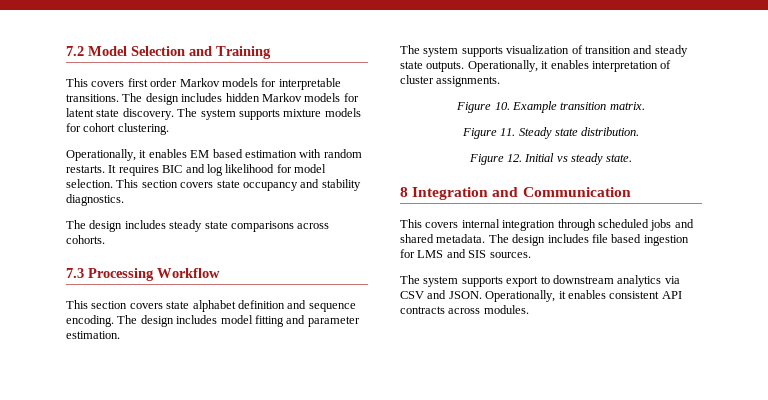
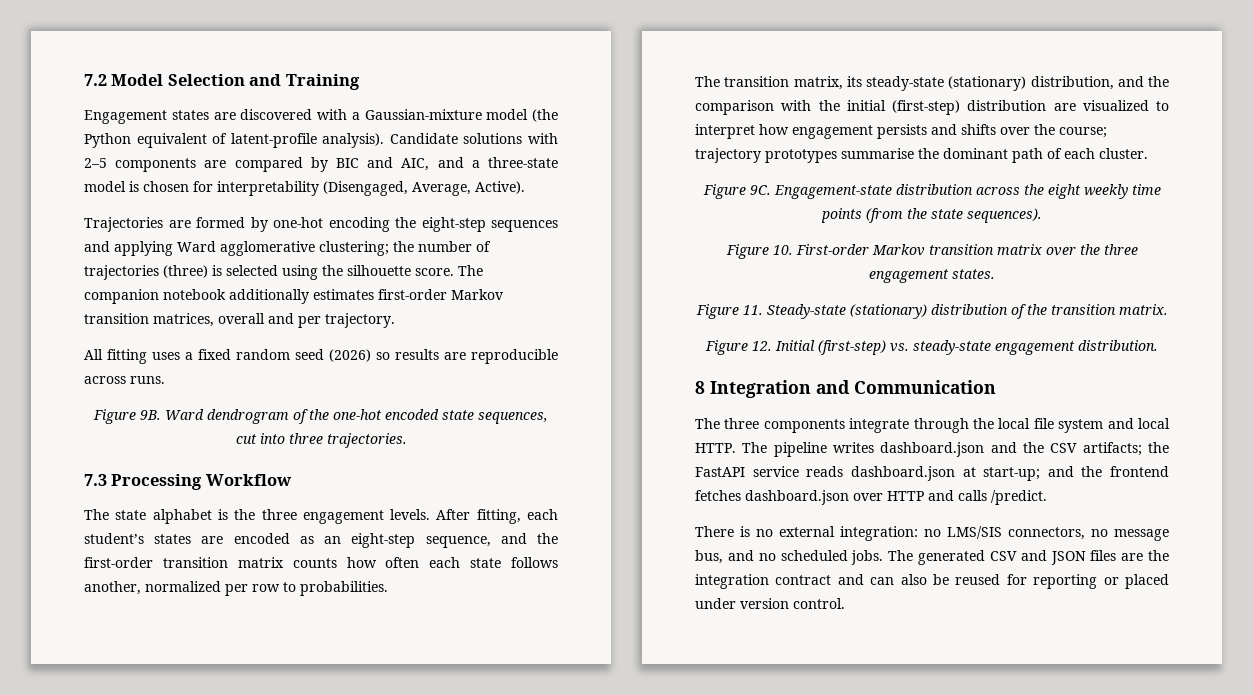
[66,78,341,90] [66,93,359,105] [66,108,361,120] [66,123,169,135] [66,149,362,161] [66,164,326,176] [66,179,361,191] [66,194,124,206] [66,220,330,232] [66,235,105,244] [66,268,220,281] [66,300,356,312] [66,315,360,327] [66,331,120,339] [400,45,688,57] [400,60,672,72] [400,75,501,87] [456,101,645,113] [461,127,640,139] [468,153,633,165] [400,187,631,200] [400,219,694,231] [400,234,689,246] [400,249,531,258] [400,275,680,287] [400,290,682,302] [400,305,529,314] This covers first order Markov models for interpretable transitions. The design includes hidden Markov models for latent state discovery. The system supports mixture models for cohort clustering. // Operationally, it enables EM based estimation with random restarts. It requires BIC and log likelihood for model selection. This section covers state occupancy and stability diagnostics. // The design includes steady state comparisons across cohorts. // 7.3 Processing Workflow // This section covers state alphabet definition and sequence encoding. The design includes model fitting and parameter estimation. // The system supports visualization of transition and steady state outputs. Operationally, it enables interpretation of cluster assignments. // Figure 10. Example transition matrix. // Figure 11. Steady state distribution. // Figure 12. Initial vs steady state. // 8 Integration and Communication // This covers internal integration through scheduled jobs and shared metadata. The design includes file based ingestion for LMS and SIS sources. // The system supports export to downstream analytics via CSV and JSON. Operationally, it enables consistent API contracts across modules. -> [84,109,558,124] [84,133,558,148] [84,157,558,172] [84,181,525,196] [84,217,558,232] [84,241,491,256] [84,265,483,280] [84,289,504,304] [84,313,395,328] [84,349,558,364] [84,376,165,384] [93,409,548,424] [235,433,407,448] [84,474,292,490] [84,509,559,524] [84,533,558,548] [84,557,558,568] [84,581,388,596] [695,76,1169,91] [695,100,1169,115] [695,124,1107,139] [695,148,1148,163] [702,184,1161,199] [821,208,1042,223] [725,244,1138,259] [869,269,995,283] [695,304,1168,319] [705,340,1158,355] [695,380,996,398] [695,418,1170,433] [695,442,1169,457] [695,466,1169,481] [695,490,1047,505] [695,526,1169,541] [695,550,1169,565] [695,574,1169,589] [695,598,845,609] Engagement states are discovered with a Gaussian-mixture model (the Python equivalent of latent-profile analysis). Candidate solutions with 2–5 components are compared by BIC and AIC, and a three-state model is chosen for interpretability (Disengaged, Average, Active). // Trajectories are formed by one-hot encoding the eight-step sequences and applying Ward agglomerative clustering; the number of trajectories (three) is selected using the silhouette score. The companion notebook additionally estimates first-order Markov transition matrices, overall and per trajectory. // All fitting uses a fixed random seed (2026) so results are reproducible across runs. // Figure 9B. Ward dendrogram of the one-hot encoded state sequences, cut into three trajectories. // 7.3 Processing Workflow // The state alphabet is the three engagement levels. After fitting, each student’s states are encoded as an eight-step sequence, and the first-order transition matrix counts how often each state follows another, normalized per row to probabilities. // The transition matrix, its steady-state (stationary) distribution, and the comparison with the initial (first-step) distribution are visualized to interpret how engagement persists and shifts over the course; trajectory prototypes summarise the dominant path of each cluster. // Figure 9C. Engagement-state distribution across the eight weekly time points (from the state sequences). // Figure 10. First-order Markov transition matrix over the three engagement states. // Figure 11. Steady-state (stationary) distribution of the transition matrix. // Figure 12. Initial (first-step) vs. steady-state engagement distribution. // 8 Integration and Communication // The three components integrate through the local file system and local HTTP. The pipeline writes dashboard.json and the CSV artifacts; the FastAPI service reads dashboard.json at start-up; and the frontend fetches dashboard.json over HTTP and calls /predict. // There is no external integration: no LMS/SIS connectors, no message bus, and no scheduled jobs. The generated CSV and JSON files are the integration contract and can also be reused for reporting or placed under version control.

